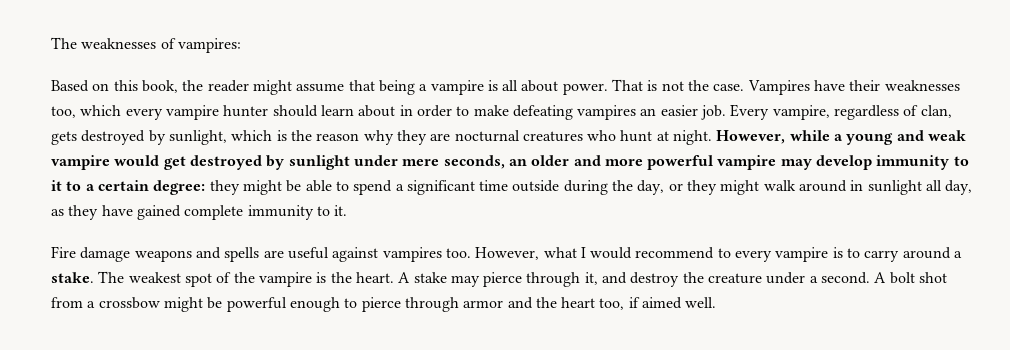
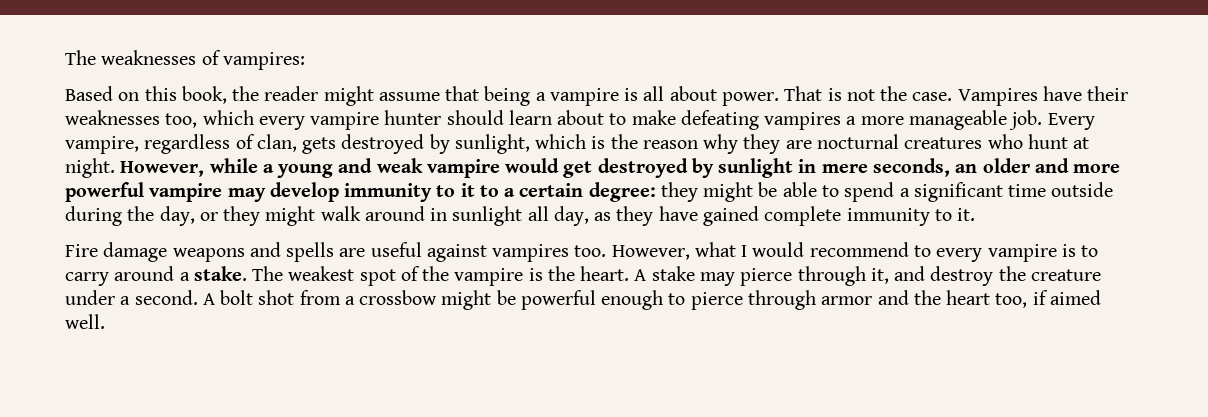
[399,105,452,117] in order -> (605, 117) none
[640,105,698,116] an easier -> [846,110,1007,130] a more manageable
[353,155,398,166] under -> [798,159,817,173] in

